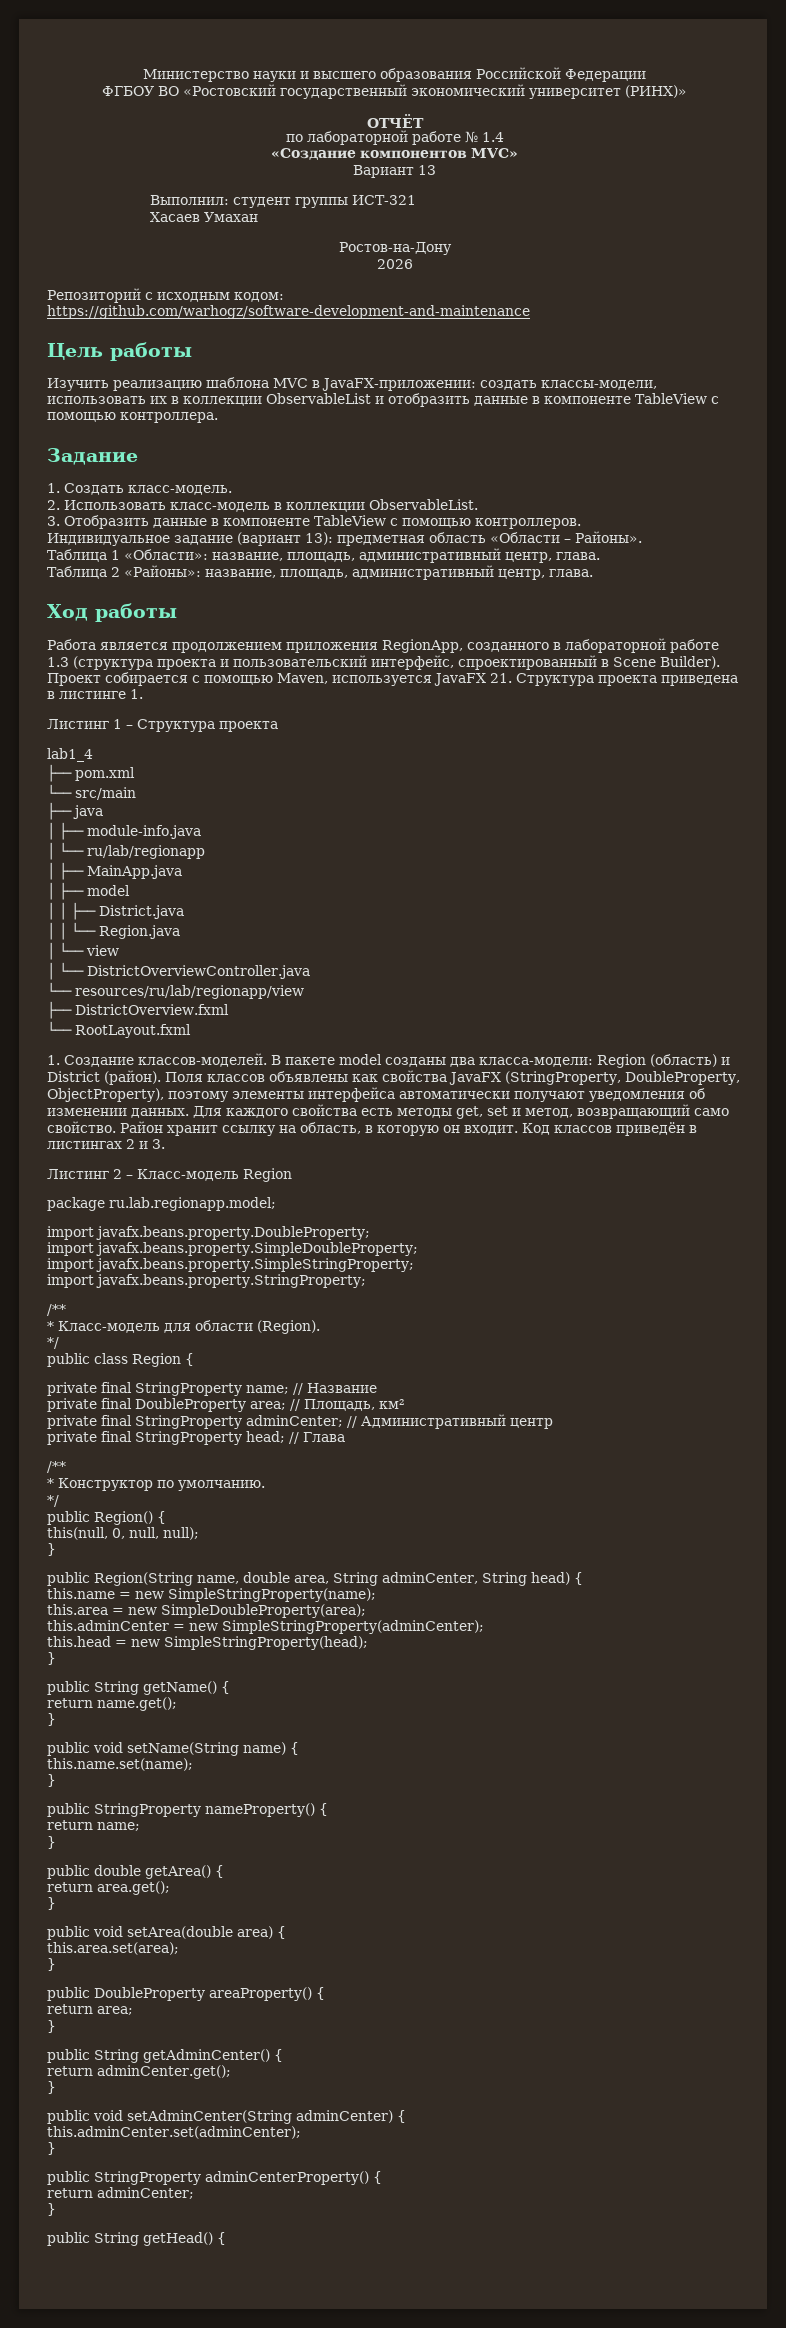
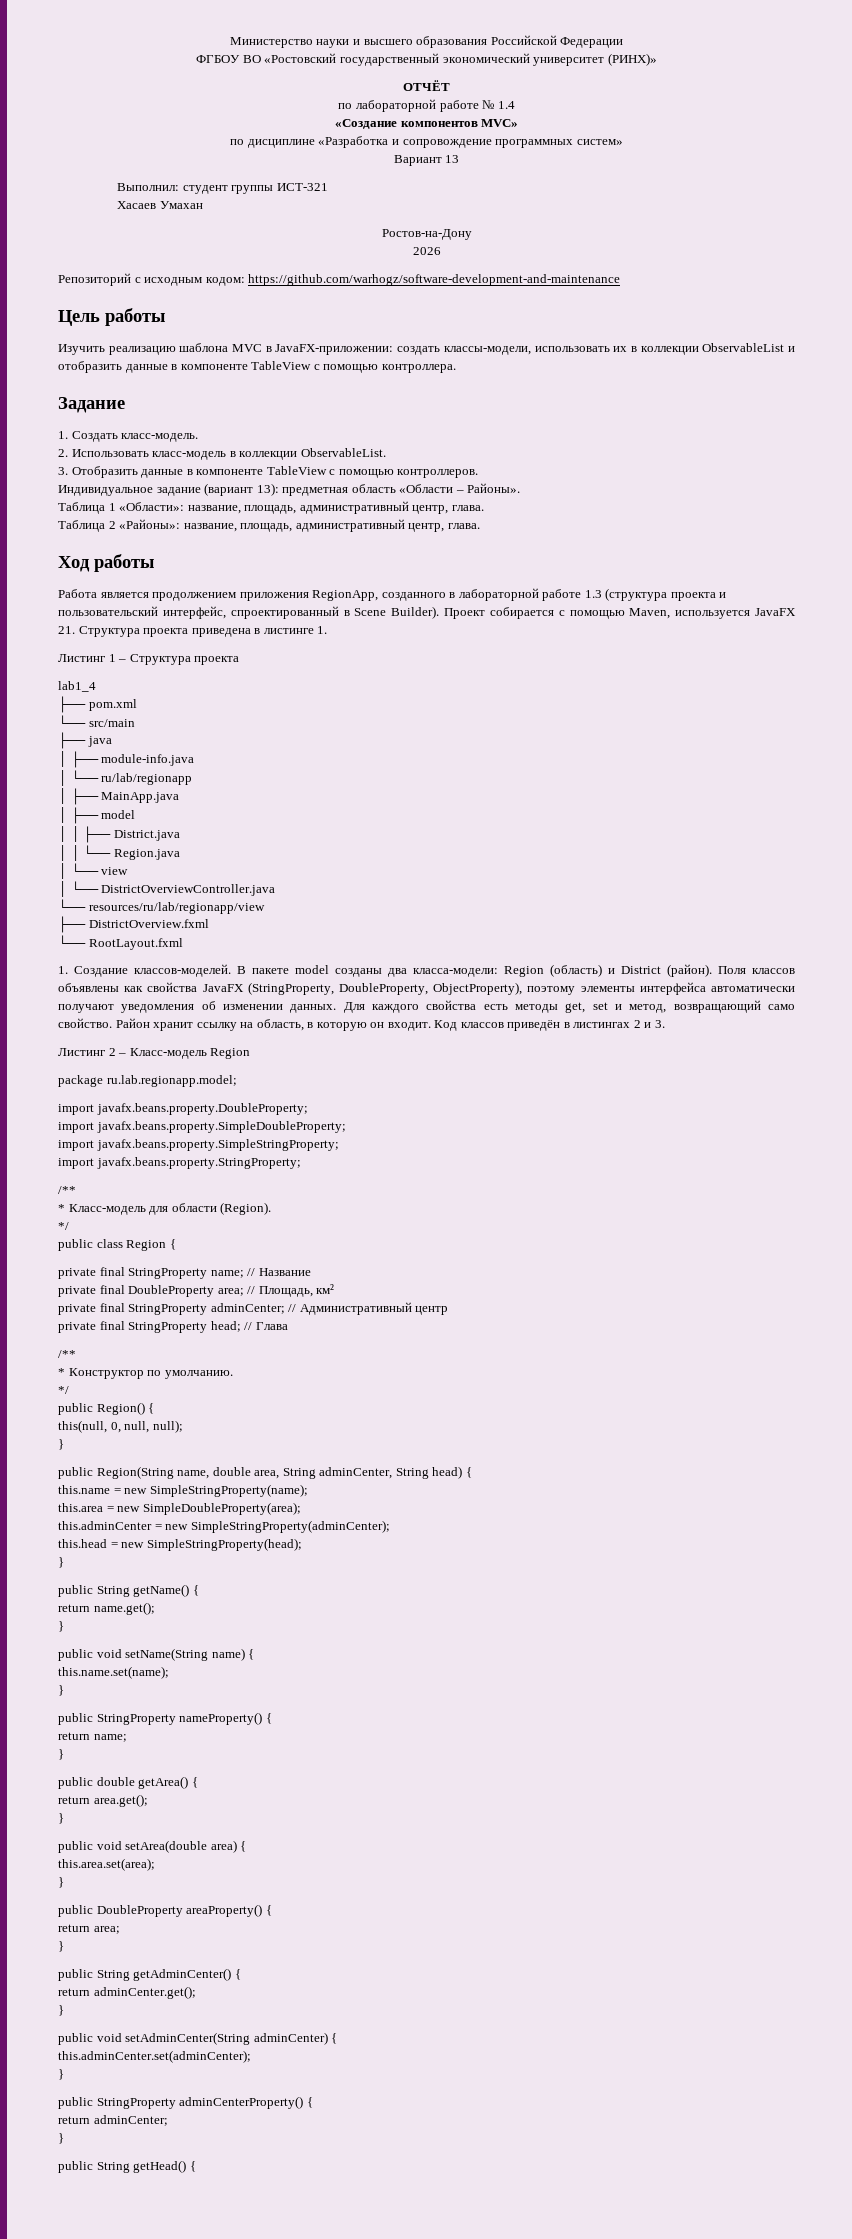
(518, 153) none -> [230,136,623,148] // по дисциплине «Разработка и сопровождение программных систем»

